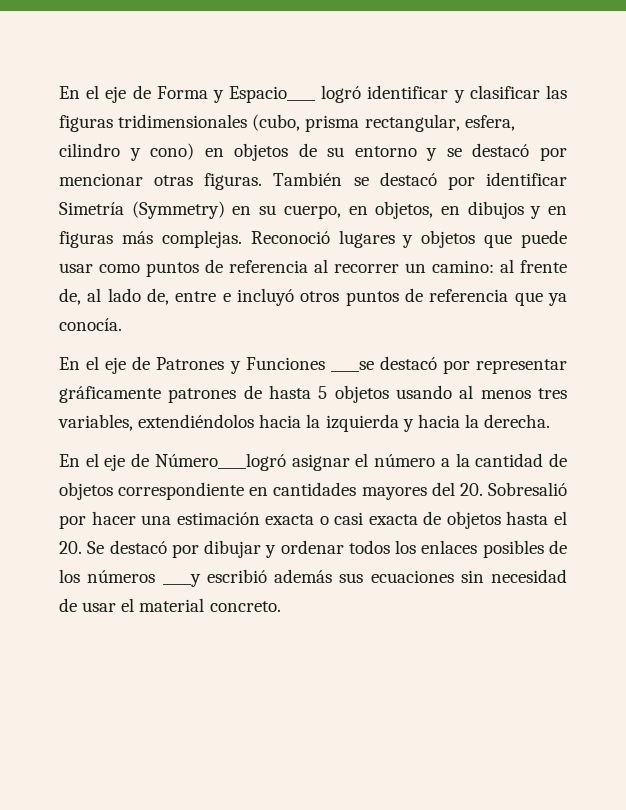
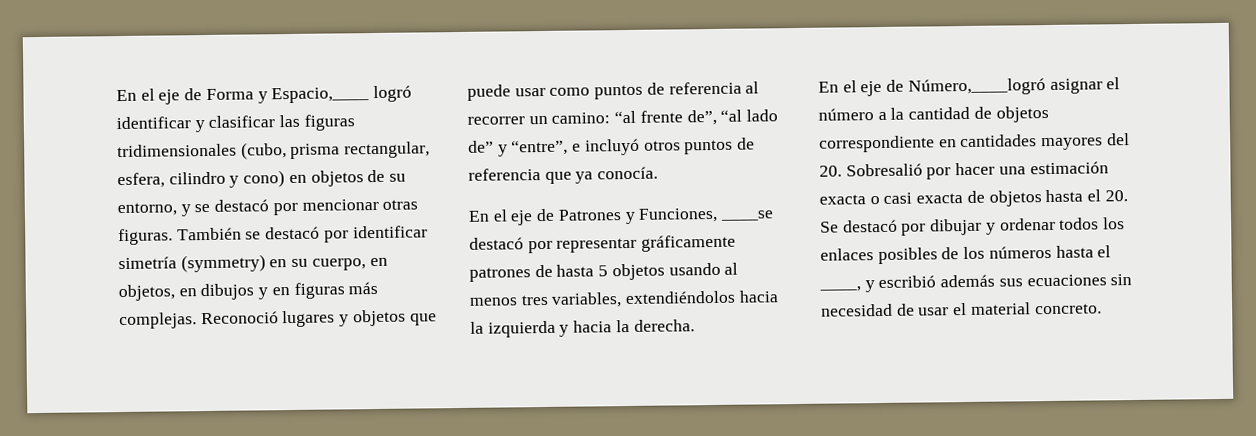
[229,86,317,103] Espacio____ -> [271,87,370,104] Espacio,____
[354,146,417,157] entorno -> [117,202,177,217] entorno,
[59,201,225,219] Simetría (Symmetry) -> [118,254,266,273] simetría (symmetry)
[500,259,567,273] [59,288,217,305] al frente de, al lado de, entre -> [614,109,779,126] [468,139,569,157] “al frente de”, “al lado de” y “entre”,
[245,357,325,370] Funciones -> [638,207,719,223] Funciones,
[154,453,286,471] Número____logró -> [907,78,1046,96] Número,____logró
[162,574,201,587] ____y -> [1055,245,1112,258] [819,280,875,293] hasta el ____, y

